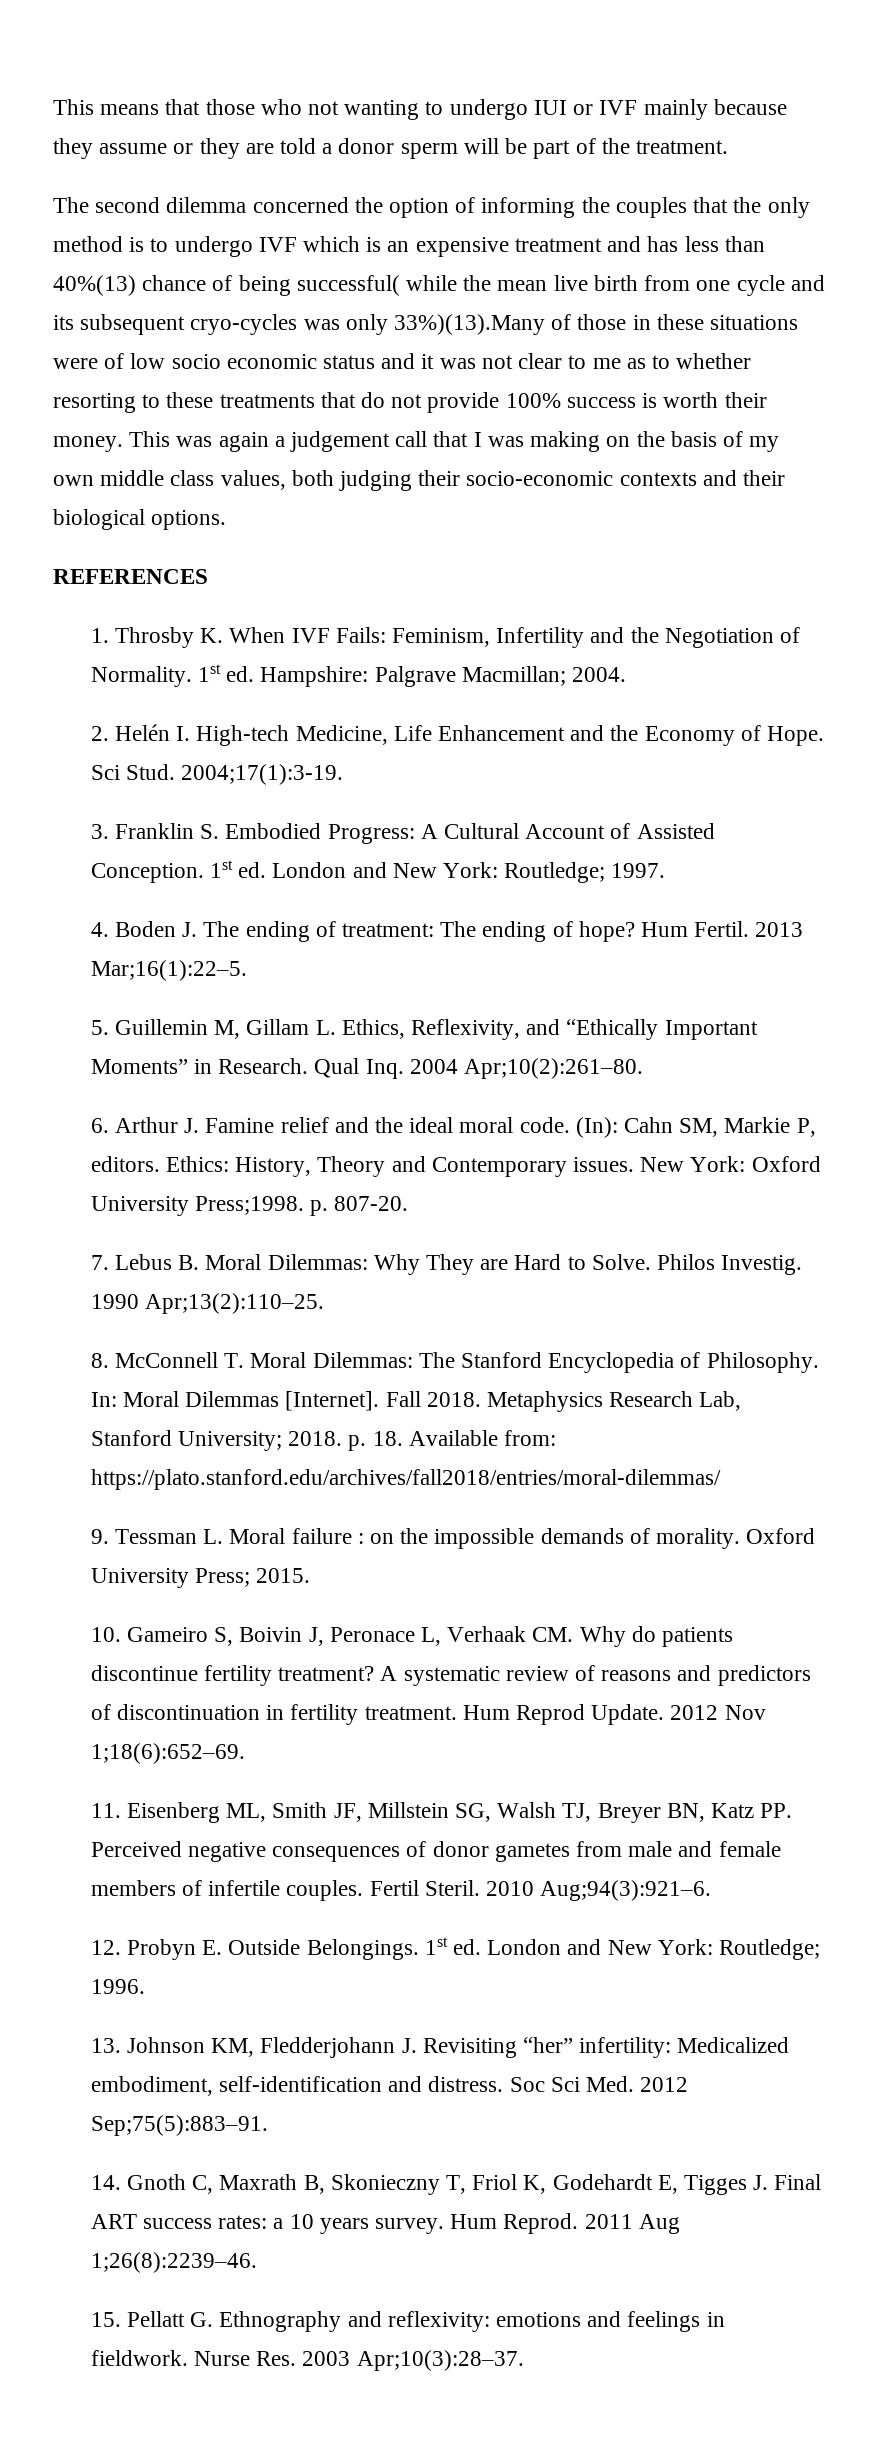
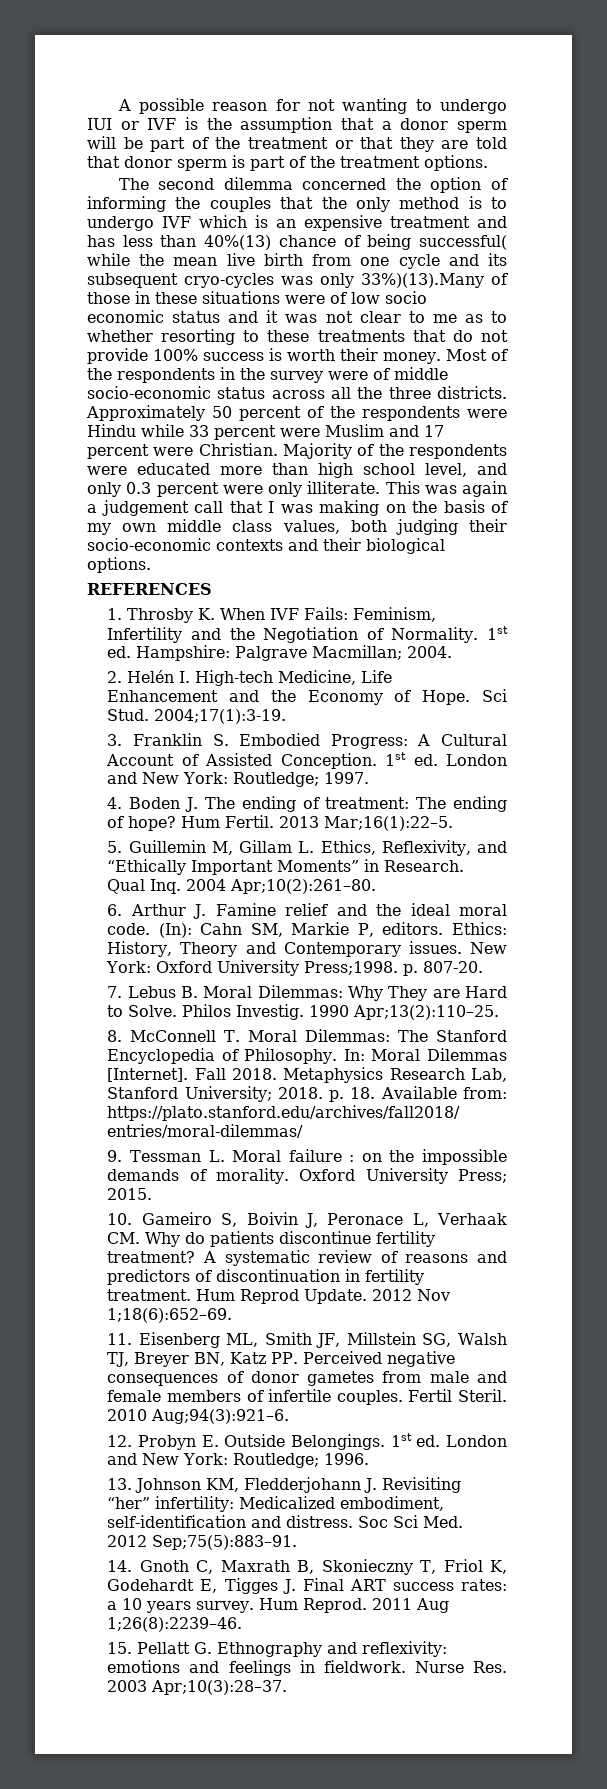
[53,99,302,115] This means that those who -> [117,98,300,114] A possible reason for
[643,99,787,120] [53,138,317,159] mainly because they assume or they are told -> [185,117,374,133] is the assumption that
[635,140,728,154] treatment. -> [248,137,508,152] [87,155,488,171] treatment or that they are told that donor sperm is part of the treatment options.
(123, 444) none -> [445,349,508,361] [87,367,448,383] [87,386,507,399] [86,405,507,421] [87,424,444,440] [87,443,507,459] [87,462,507,478] [87,481,381,497] Most of the respondents in the survey were of middle socio-economic status across all the three districts. Approximately 50 percent of the respondents were Hindu while 33 percent were Muslim and 17 percent were Christian. Majority of the respondents were educated more than high school level, and only 0.3 percent were only illiterate.

